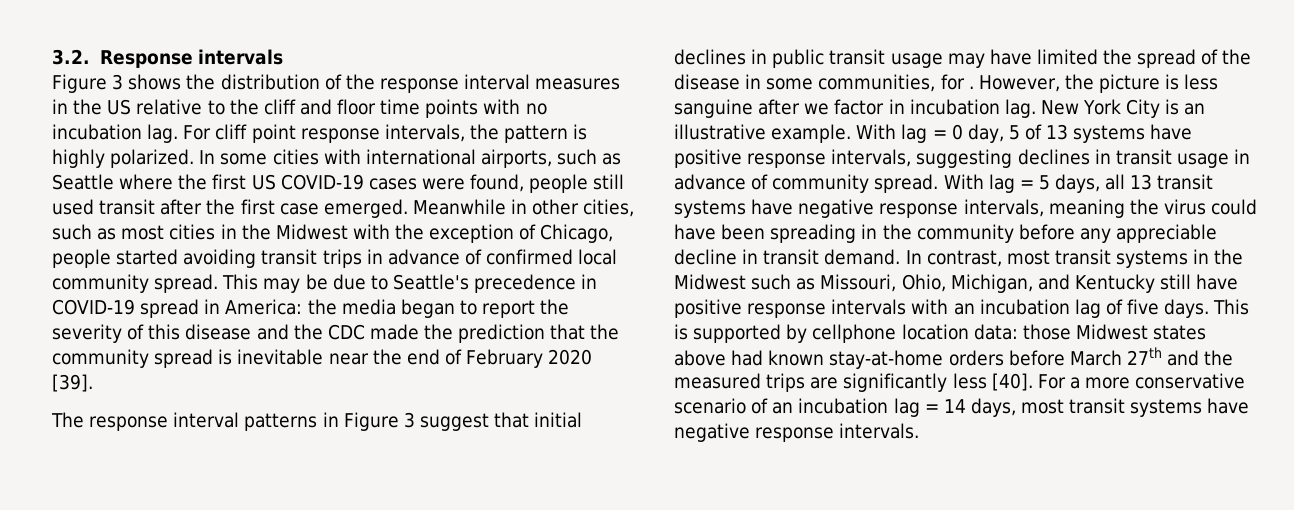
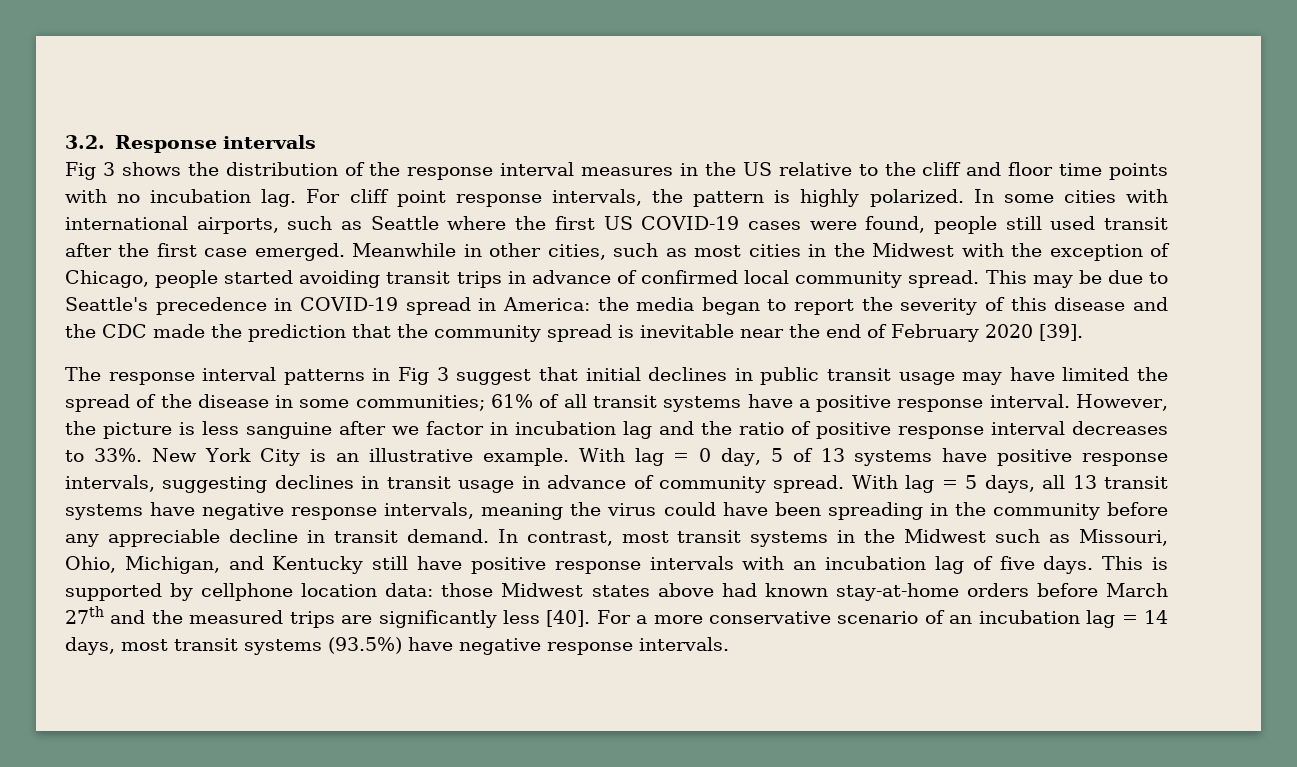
[52,74,107,93] Figure -> [65,162,96,180] Fig
[343,412,399,431] Figure -> [398,367,430,385] Fig
[818,74,974,92] communities, for . -> [355,394,1070,412] communities; 61% of all transit systems have a positive response interval.
[1004,99,1036,118] lag. -> [623,421,1168,439] [65,448,142,462] lag and the ratio of positive response interval decreases to 33%.
(1203, 408) none -> [328,637,402,654] (93.5%)

